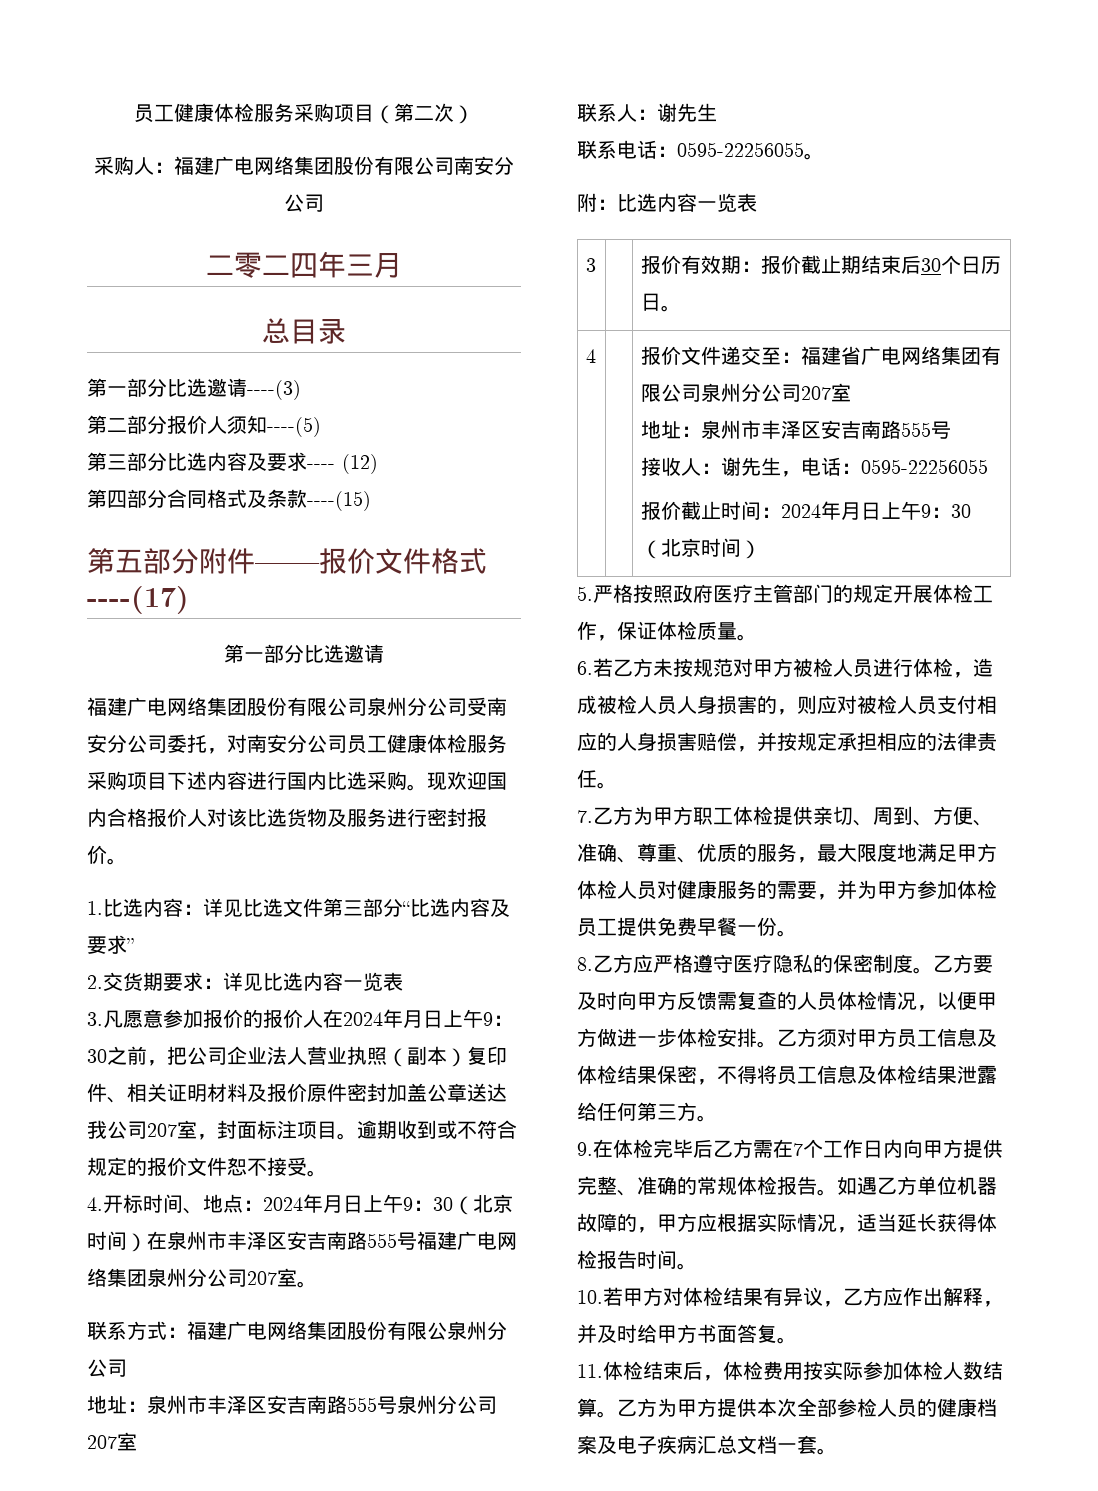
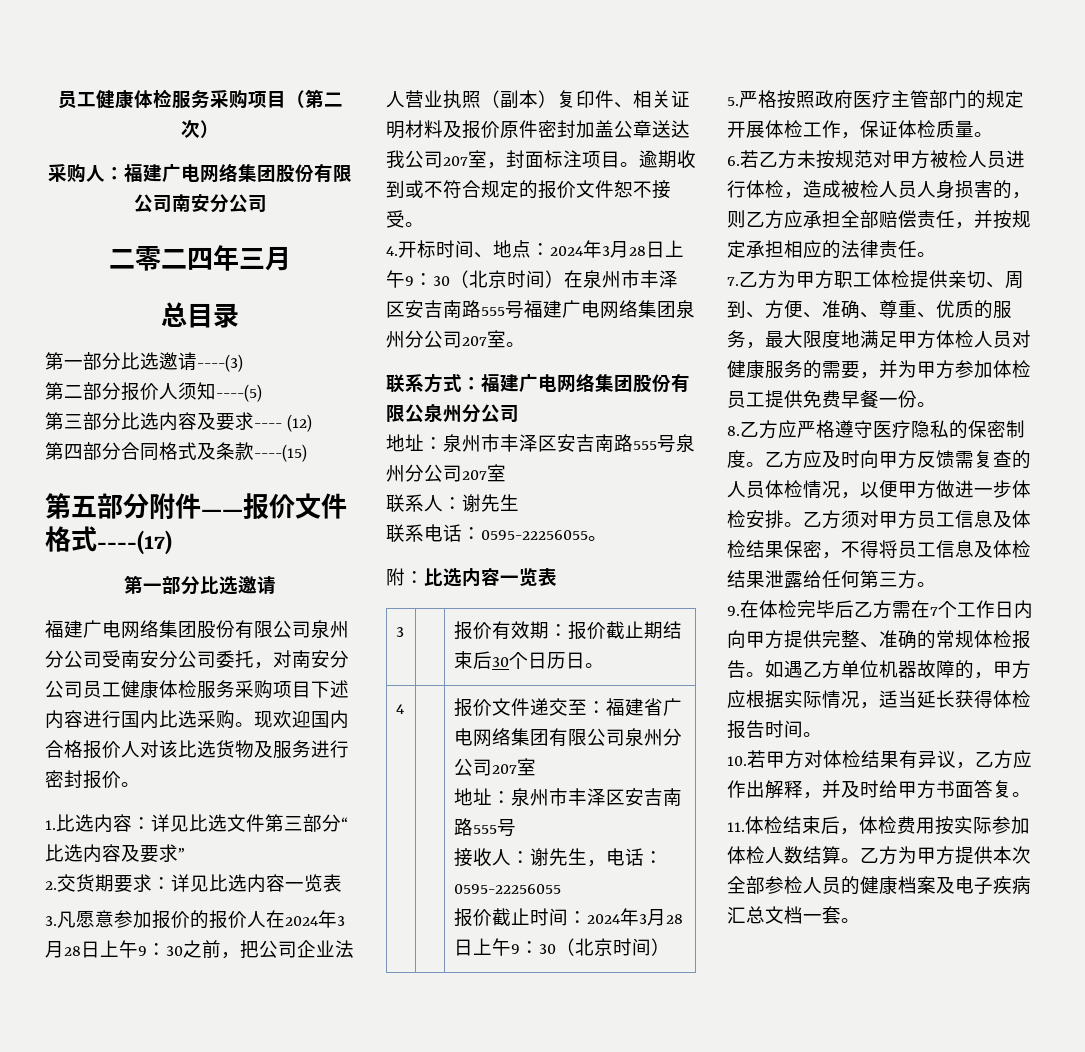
[403,1010,423,1028] 月 -> [337,916,345,926] [45,941,81,958] 3月28
[323,1195,343,1213] 月 -> [602,241,646,258] 3月28
[840,502,861,520] 月 -> [639,909,684,926] 3月28
[817,695,997,715] [577,732,737,751] 应对被检人员支付相应的人身损害赔偿 -> [746,210,955,229] 乙方应承担全部赔偿责任
[973,955,993,973] 要 -> [803,450,822,468] 应

